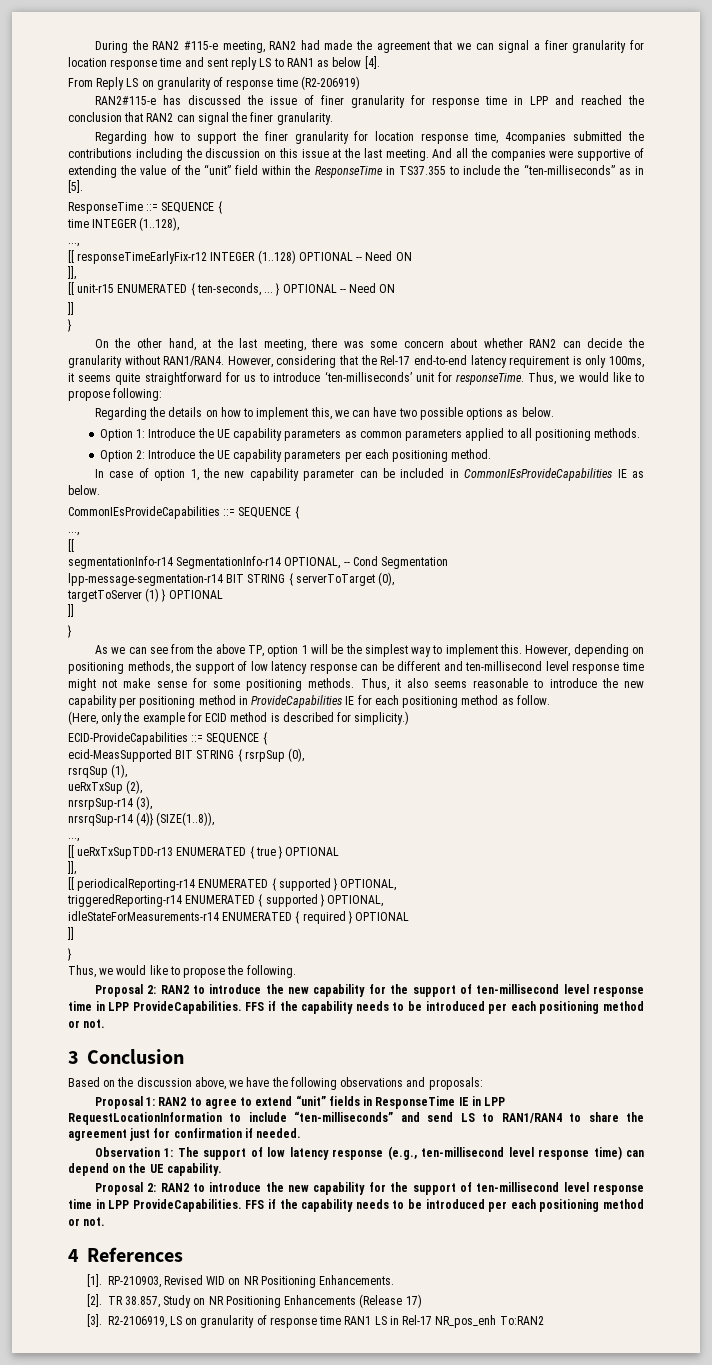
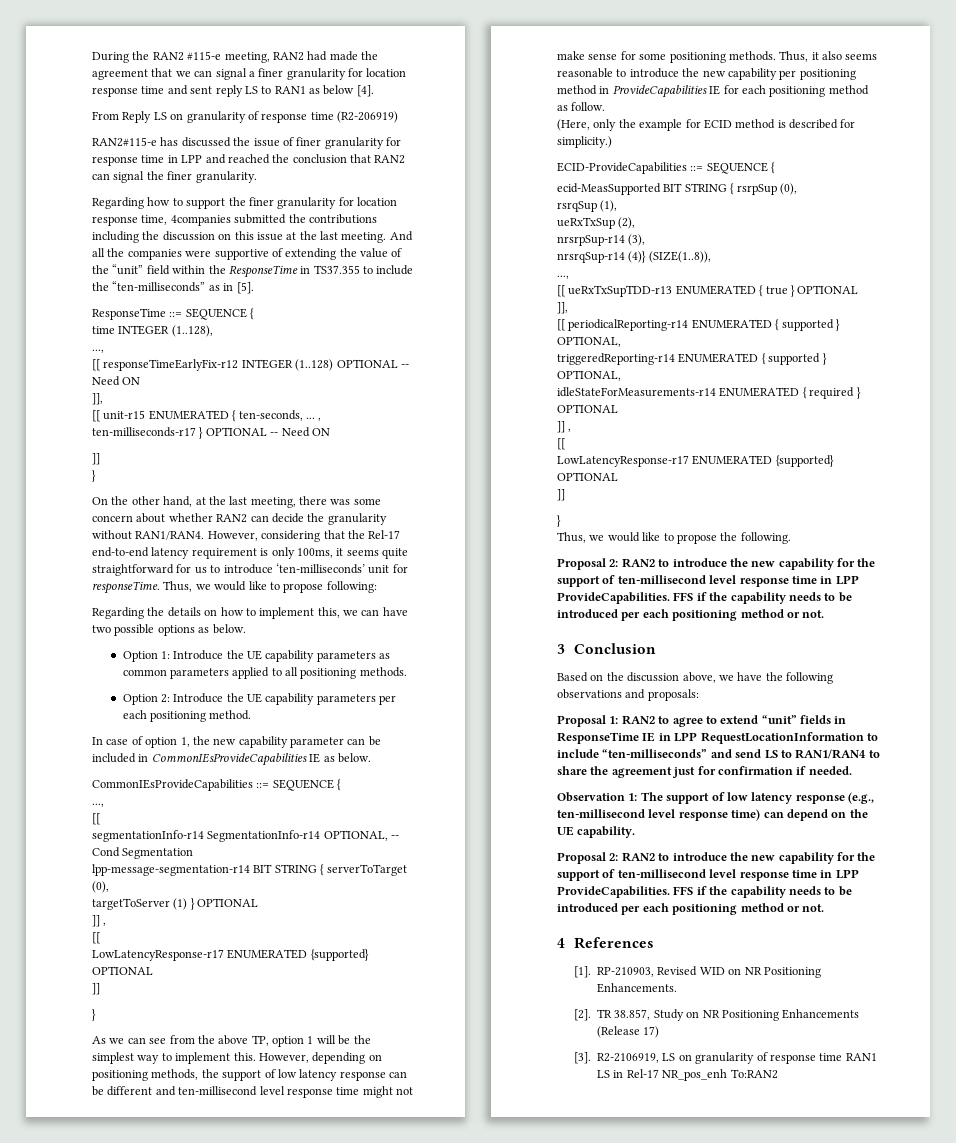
(274, 292) none -> [318,417,322,421] [92,427,196,437] , ten-milliseconds-r17
(223, 594) none -> [92,915,107,927] [92,932,101,944] [92,949,369,961] [92,966,153,975] // ]] , // [[ // LowLatencyResponse-r17 ENUMERATED {supported} OPTIONAL
(410, 916) none -> [557,421,572,433] [557,438,566,450] [557,455,834,467] [557,472,618,481] // ]] , // [[ // LowLatencyResponse-r17 ENUMERATED {supported} OPTIONAL

